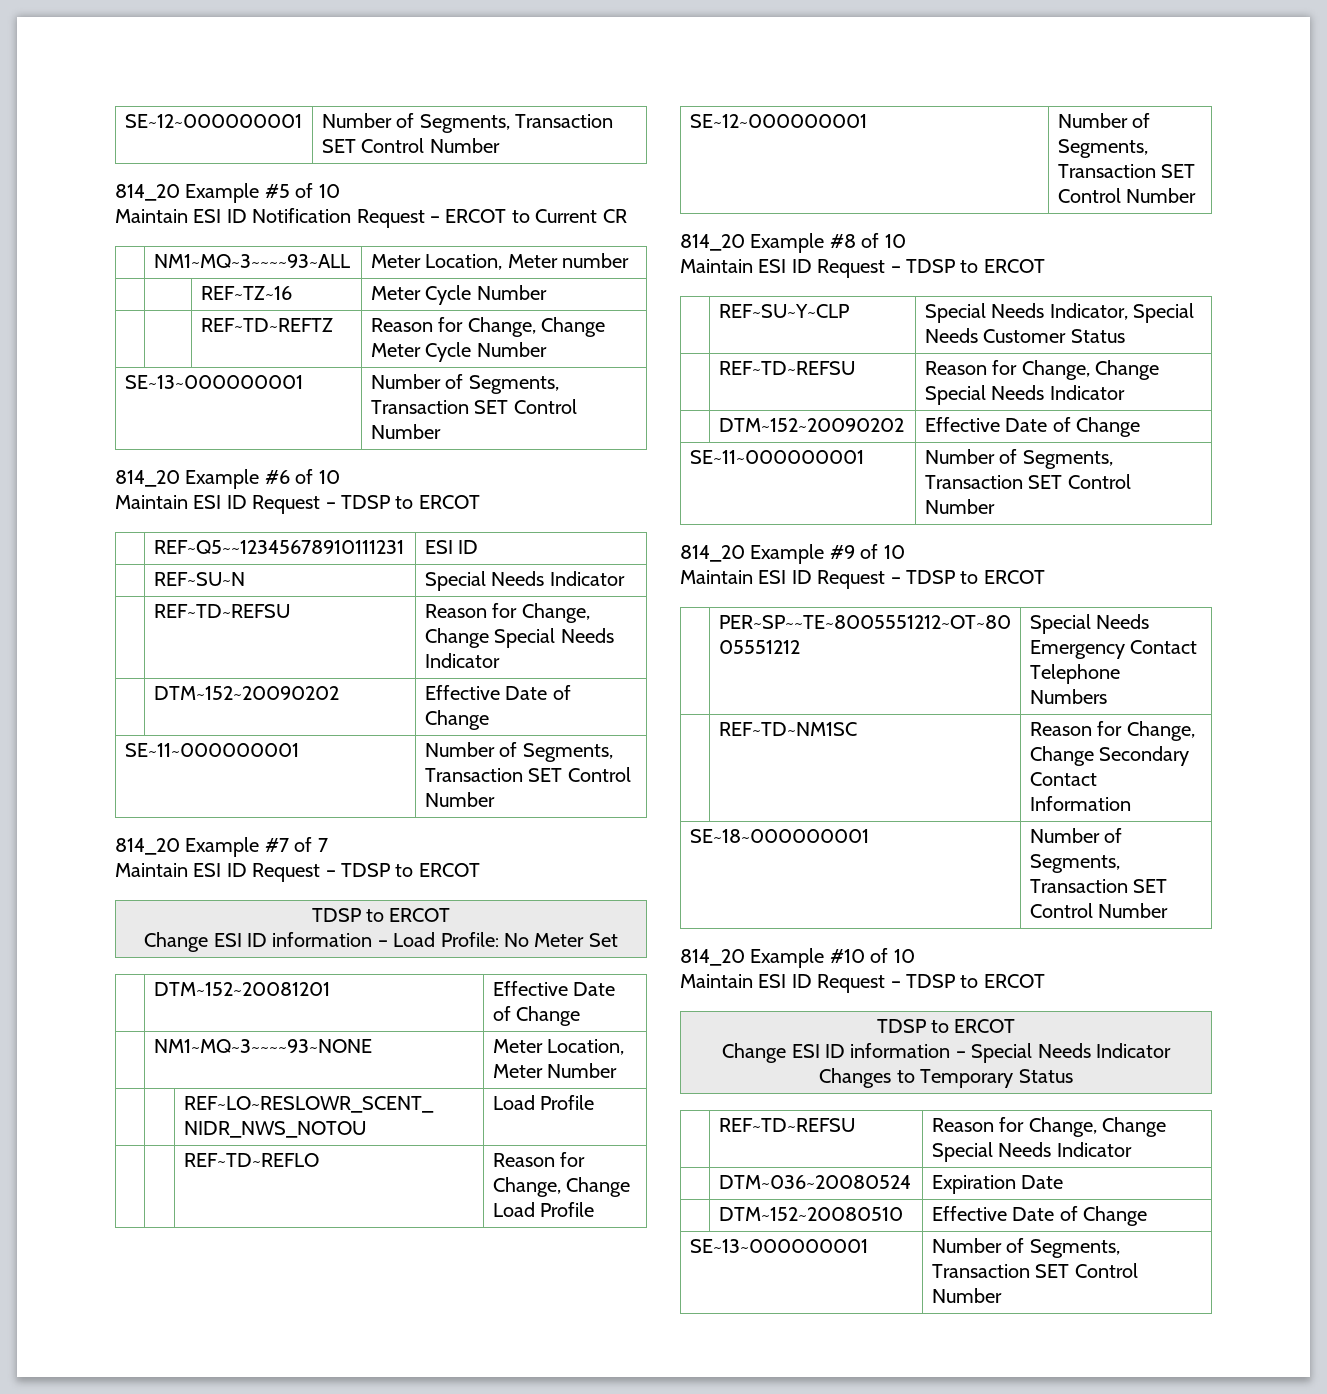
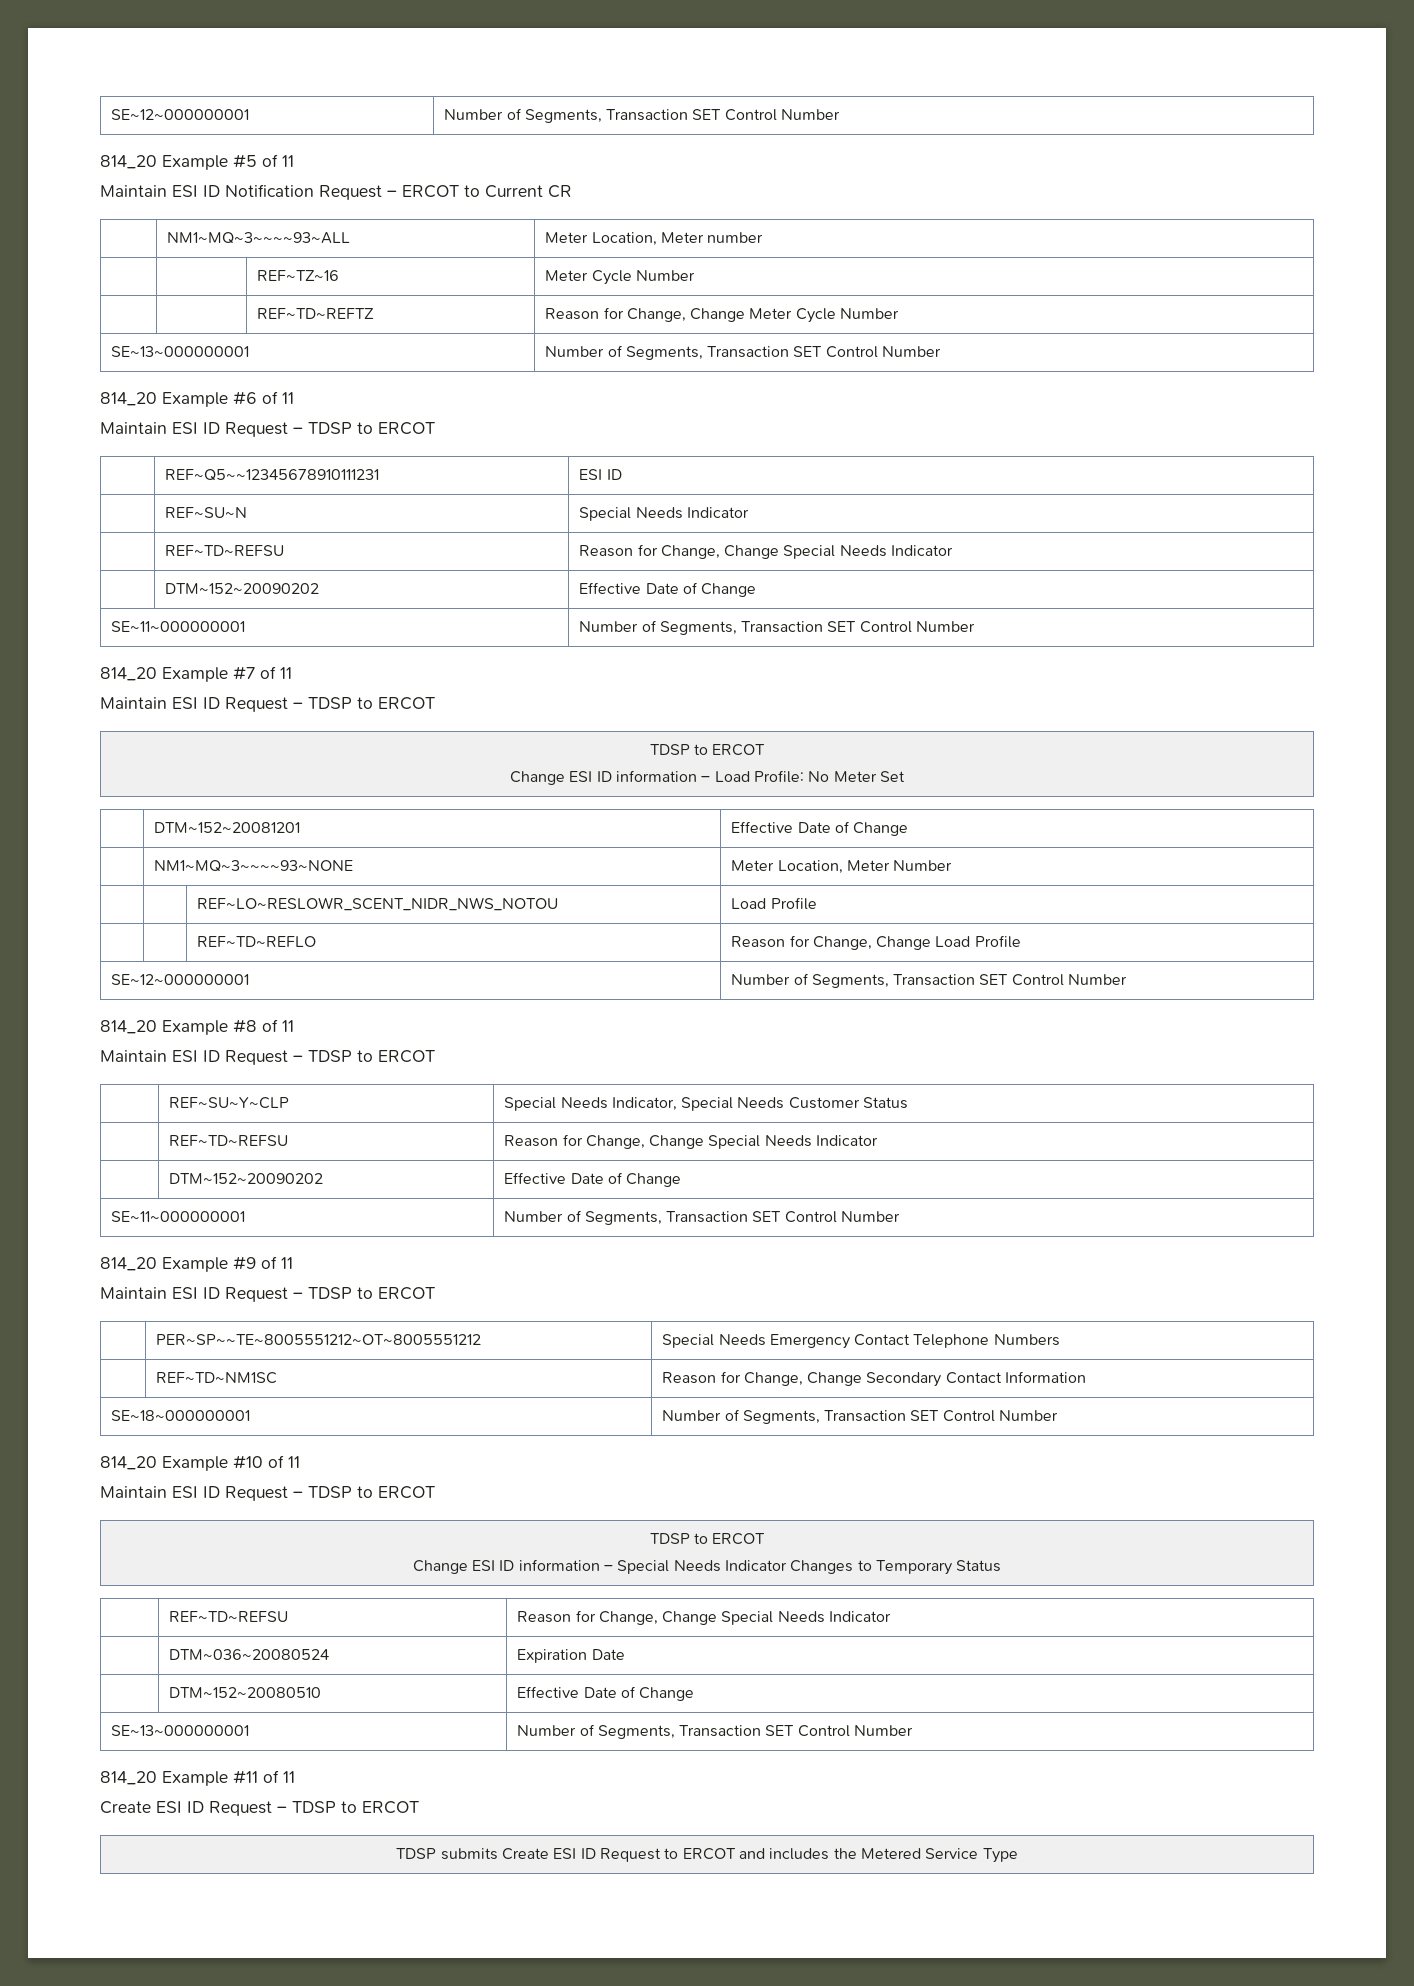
[318,184,340,198] 10 -> [282,155,294,167] 11
[318,470,340,484] 10 -> [282,392,294,404] 11
[317,838,328,852] 7 -> [280,667,292,679] 11
[884,234,906,248] 10 -> [282,1020,294,1032] 11
[883,545,905,559] 10 -> [281,1257,293,1269] 11
[893,949,915,963] 10 -> [288,1456,300,1468] 11
(1002, 1295) none -> [100,1770,295,1786] [100,1801,419,1816] [396,1848,1018,1863] // 814_20 Example #11 of 11 // Create ESI ID Request – TDSP to ERCOT // TDSP submits Create ESI ID Request to ERCOT and includes the Metered Service Type

